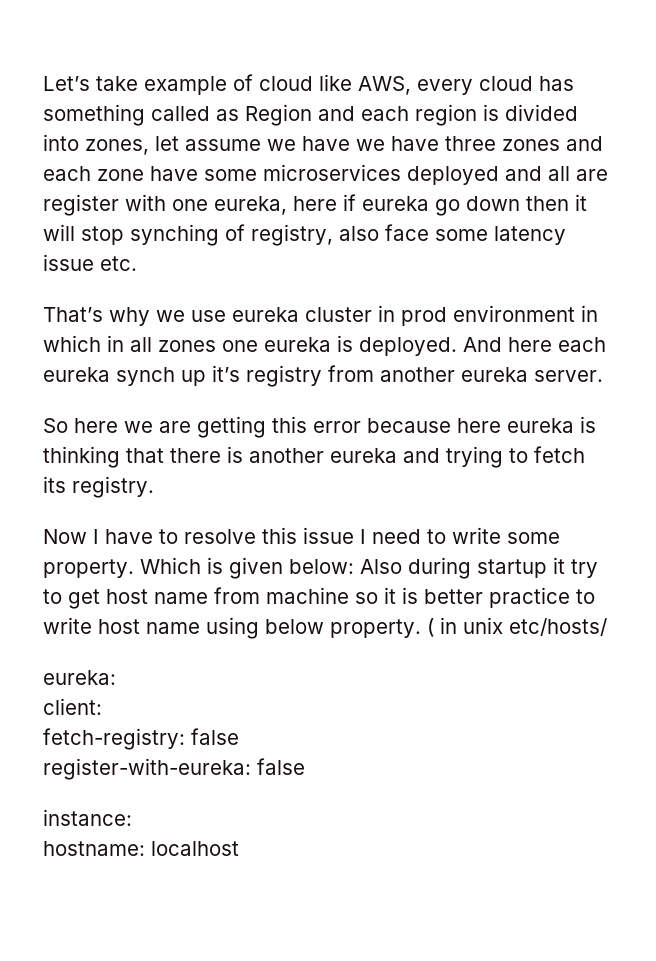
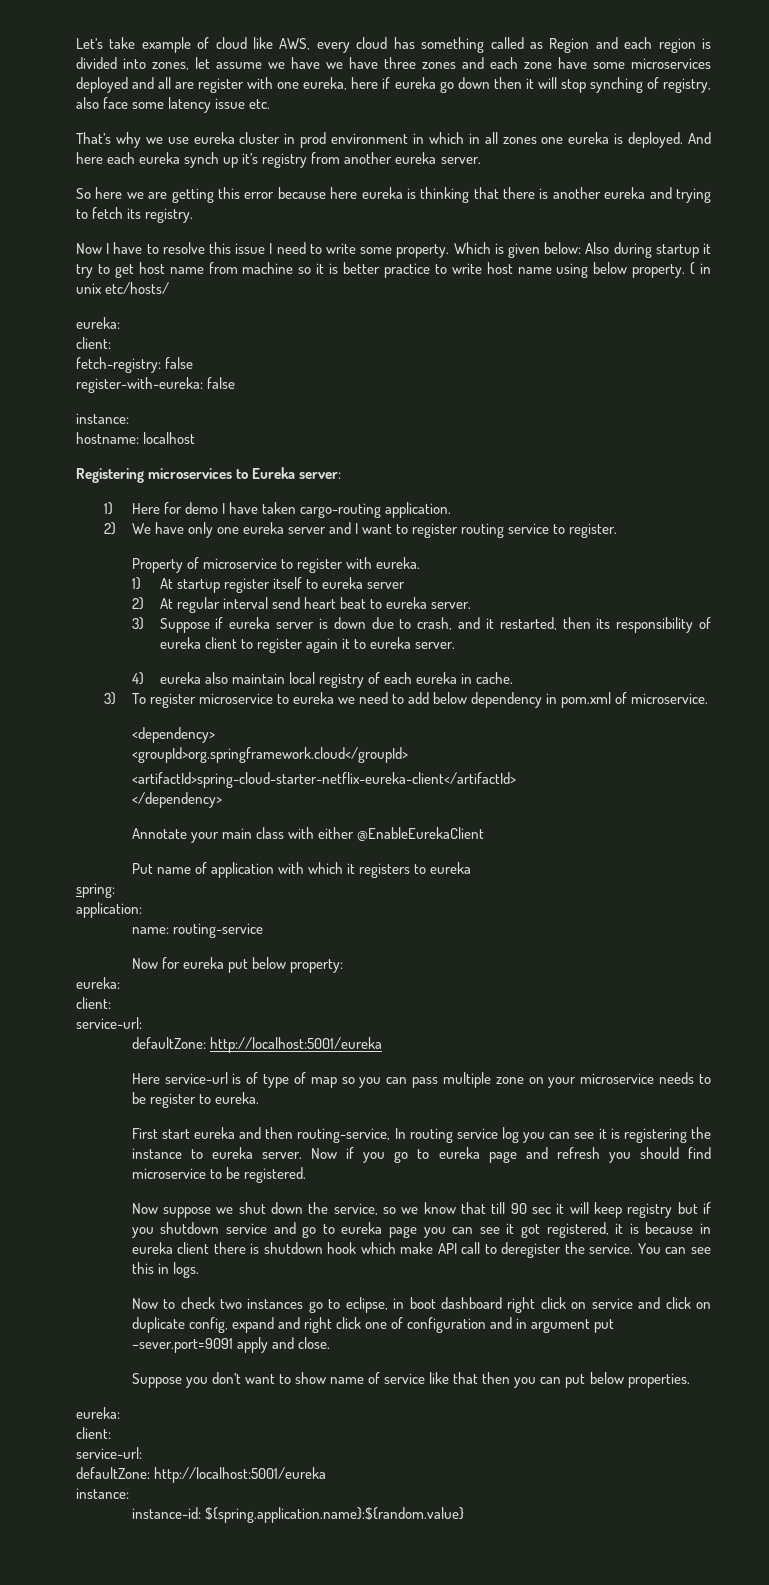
(239, 848) none -> [76,467,342,483] [103,502,452,518] [103,522,618,538] [131,557,421,573] [131,577,405,593] [131,597,472,613] [131,617,711,633] [159,637,456,653] [131,672,514,688] [103,692,709,708] [131,727,215,743] [131,747,408,763] [131,772,516,788] [131,792,222,808] [131,827,485,843] [131,862,472,878] [76,883,115,898] [76,902,142,918] [131,923,263,938] [131,957,344,973] [76,977,120,989] [76,997,111,1009] [76,1017,142,1029] [131,1037,382,1053] [131,1072,712,1088] [131,1092,259,1108] [131,1127,711,1143] [131,1147,712,1163] [131,1167,306,1183] [131,1202,711,1218] [131,1222,712,1238] [131,1242,711,1258] [131,1262,199,1278] [131,1297,711,1313] [131,1317,615,1333] [131,1337,330,1353] [131,1372,690,1388] [76,1407,120,1419] [76,1427,111,1439] [76,1447,142,1459] [76,1467,327,1483] [76,1488,129,1499] [131,1507,464,1523] // Registering microservices to Eureka server: // 1) Here for demo I have taken cargo-routing application. // 2) We have only one eureka server and I want to register routing service to register. // Property of microservice to register with eureka. // 1) At startup register itself to eureka server // 2) At regular interval send heart beat to eureka server. // 3) Suppose if eureka server is down due to crash, and it restarted, then its responsibility of eureka client to register again it to eureka server. // 4) eureka also maintain local registry of each eureka in cache. // 3) To register microservice to eureka we need to add below dependency in pom.xml of microservice. // <dependency> // <groupId>org.springframework.cloud</groupId> // <artifactId>spring-cloud-starter-netflix-eureka-client</artifactId> // </dependency> // Annotate your main class with either @EnableEurekaClient // Put name of application with which it registers to eureka // spring: // application: // name: routing-service // Now for eureka put below property: // eureka: // client: // service-url: // defaultZone: http://localhost:5001/eureka // Here service-url is of type of map so you can pass multiple zone on your microservice needs to be register to eureka. // First start eureka and then routing-service, In routing service log you can see it is registering the instance to eureka server. Now if you go to eureka page and refresh you should find microservice to be registered. // Now suppose we shut down the service, so we know that till 90 sec it will keep registry but if you shutdown service and go to eureka page you can see it got registered, it is because in eureka client there is shutdown hook which make API call to deregister the service. You can see this in logs. // Now to check two instances go to eclipse, in boot dashboard right click on service and click on duplicate config, expand and right click one of configuration and in argument put –sever.port=9091 apply and close. // Suppose you don’t want to show name of service like that then you can put below properties. // eureka: // client: // service-url: // defaultZone: http://localhost:5001/eureka // instance: // instance-id: ${spring.application.name}:${random.value}

